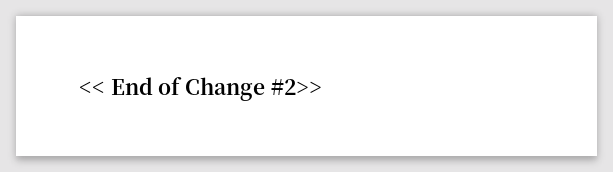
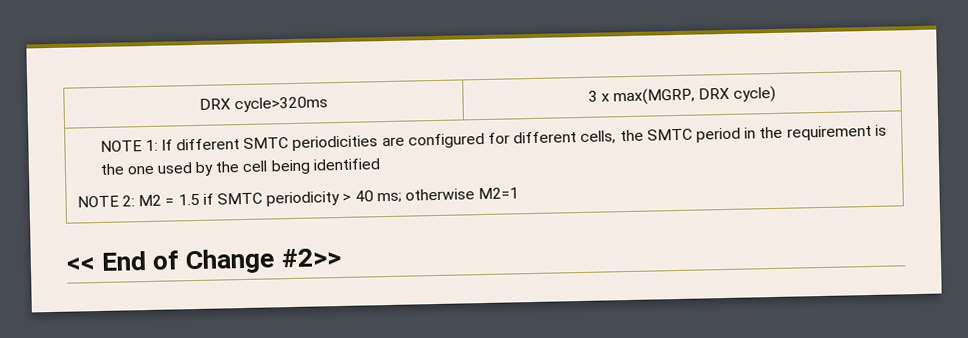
(79, 88) none -> [198,96,329,113] [587,85,777,106] [99,124,887,152] [99,158,380,176] [76,187,520,208] DRX cycle>320ms | 3 x max(MGRP, DRX cycle) // NOTE 1: If different SMTC periodicities are configured for different cells, the SMTC period in the requirement is the one used by the cell being identified // NOTE 2: M2 = 1.5 if SMTC periodicity > 40 ms; otherwise M2=1 //

